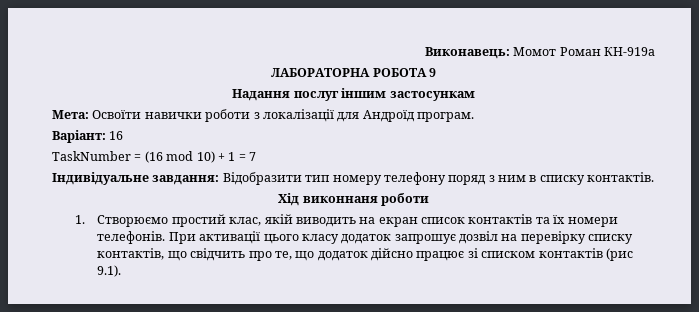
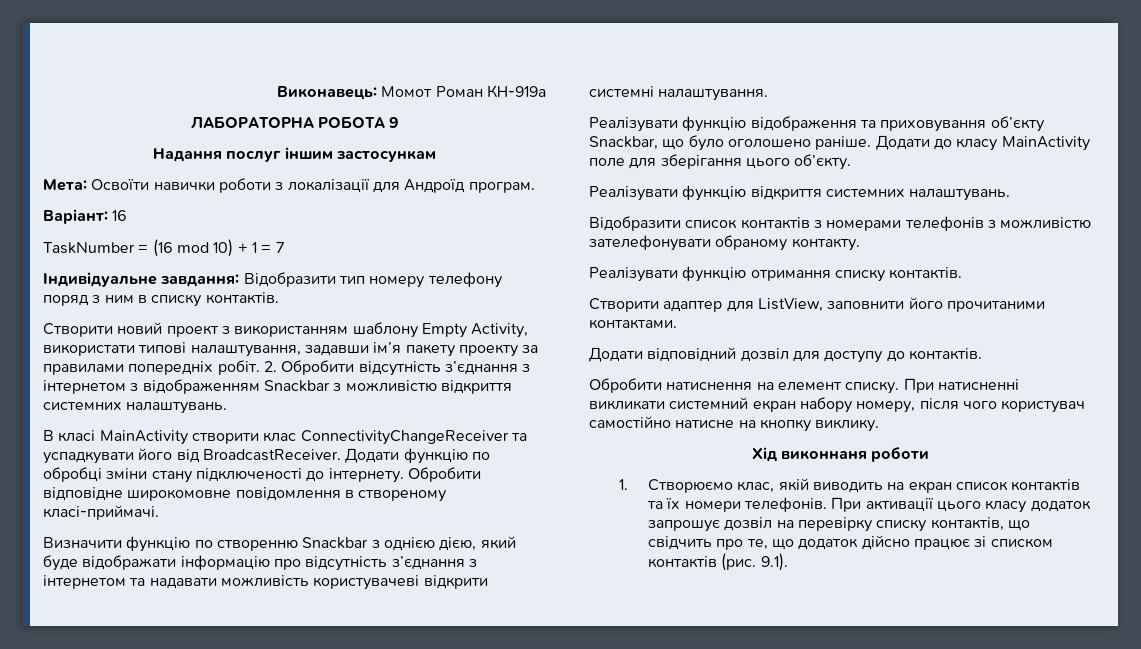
(655, 177) none -> [43,322,529,338] [43,342,539,357] [43,360,531,376] [43,379,512,394] [43,402,228,414] [43,430,527,445] [43,448,490,464] [43,467,481,483] [43,487,448,502] [43,505,159,520] [43,536,516,552] [43,555,477,571] [43,575,488,590] [589,86,769,101] [589,116,1045,132] [589,135,1090,151] [589,154,852,170] [589,185,1011,201] [589,216,1092,231] [589,235,860,251] [589,266,963,282] [589,297,1045,312] [589,319,677,329] [589,347,982,363] [589,378,1019,394] [589,397,1086,413] [589,416,880,432] // Створити новий проект з використанням шаблону Empty Activity, використати типові налаштування, задавши ім’я пакету проекту за правилами попередніх робіт. 2. Обробити відсутність з’єднання з інтернетом з відображенням Snackbar з можливістю відкриття системних налаштувань. // В класі MainActivity створити клас ConnectivityChangeReceiver та успадкувати його від BroadcastReceiver. Додати функцію по обробці зміни стану підключеності до інтернету. Обробити відповідне широкомовне повідомлення в створеному класі-приймачі. // Визначити функцію по створенню Snackbar з однією дією, який буде відображати інформацію про відсутність з’єднання з інтернетом та надавати можливість користувачеві відкрити системні налаштування. // Реалізувати функцію відображення та приховування об’єкту Snackbar, що було оголошено раніше. Додати до класу MainActivity поле для зберігання цього об’єкту. // Реалізувати функцію відкриття системних налаштувань. // Відобразити список контактів з номерами телефонів з можливістю зателефонувати обраному контакту. // Реалізувати функцію отримання списку контактів. // Створити адаптер для ListView, заповнити його прочитаними контактами. // Додати відповідний дозвіл для доступу до контактів. // Обробити натиснення на елемент списку. При натисненні викликати системний екран набору номеру, після чого користувач самостійно натисне на кнопку виклику.
[171,214,226,227] простий -> (734, 486) none
[605,248,633,261] (рис -> [721,553,757,571] (рис.

